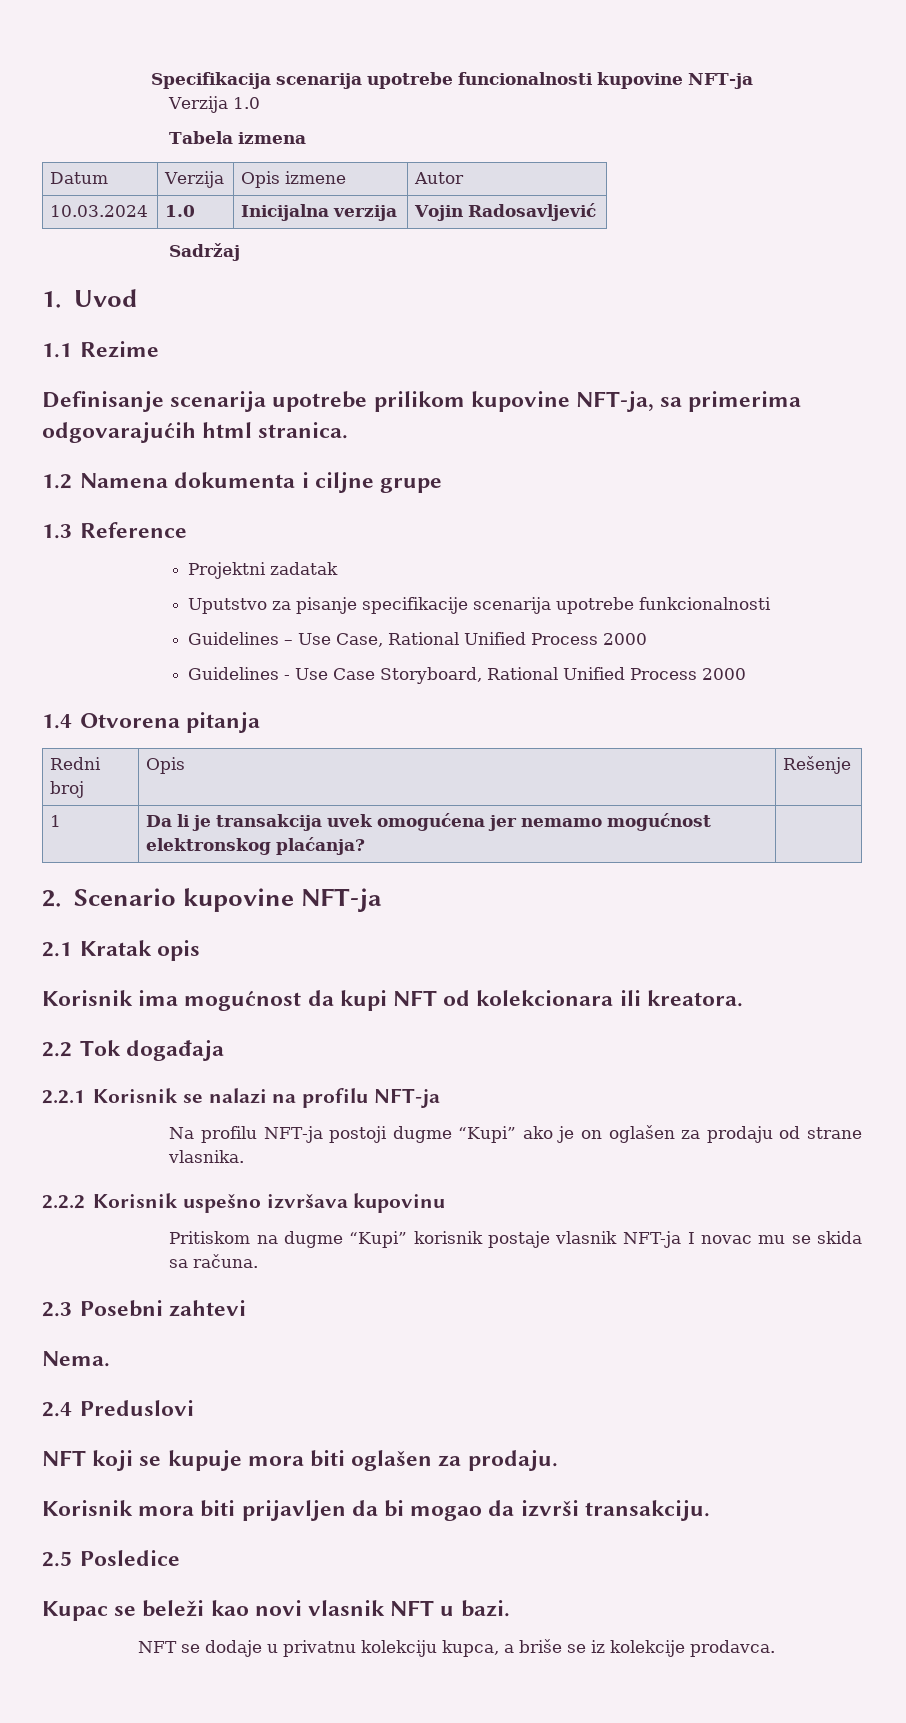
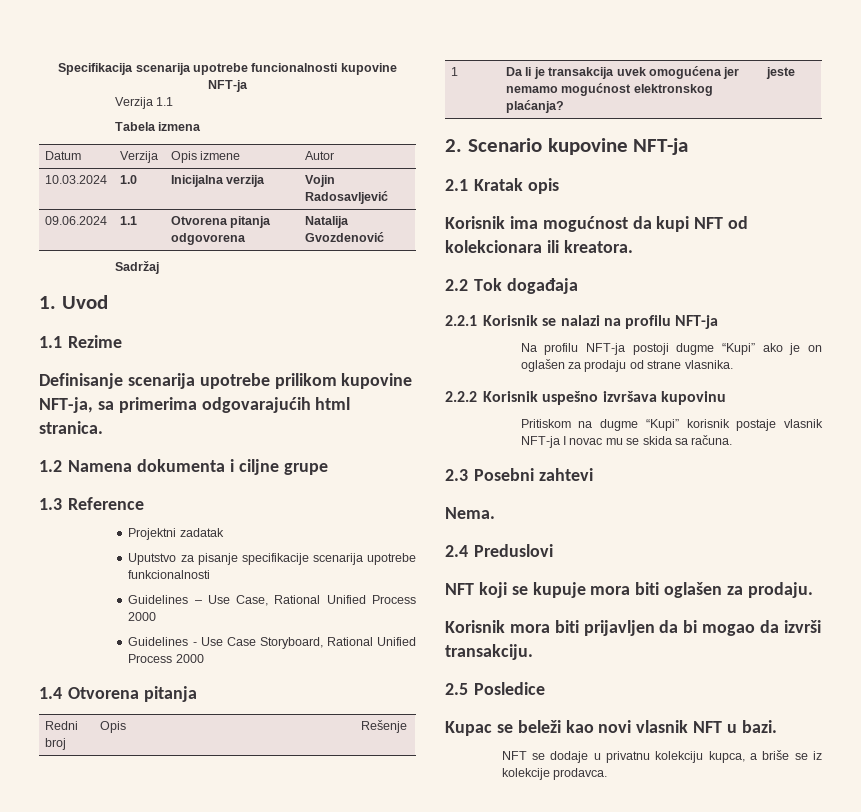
[233,97,261,109] 1.0 -> [156,97,174,106] 1.1
(597, 212) none -> [45,216,108,225] [120,216,138,225] [171,216,272,228] [171,233,247,245] [305,216,350,228] [305,232,385,242] // 09.06.2024 | 1.1 | Otvorena pitanja odgovorena | Natalija Gvozdenović
(366, 846) none -> [766,67,796,79] jeste

